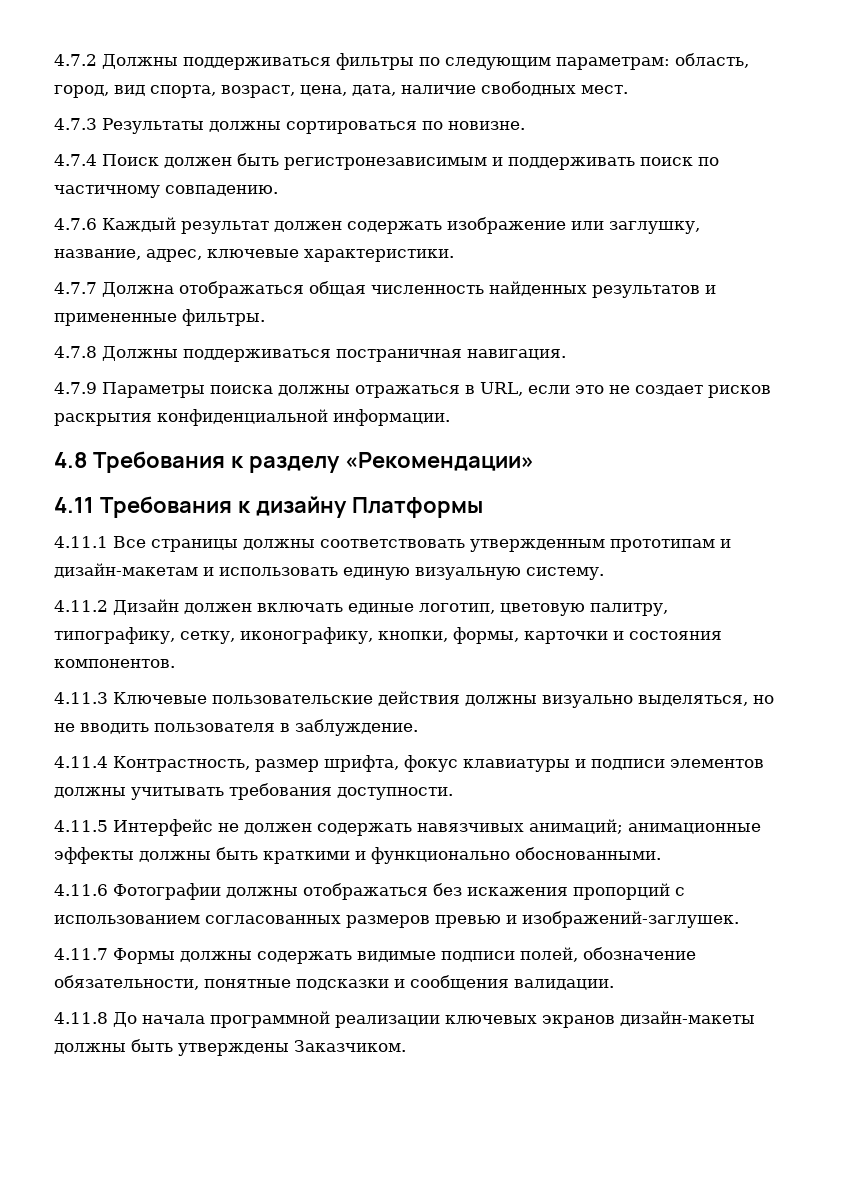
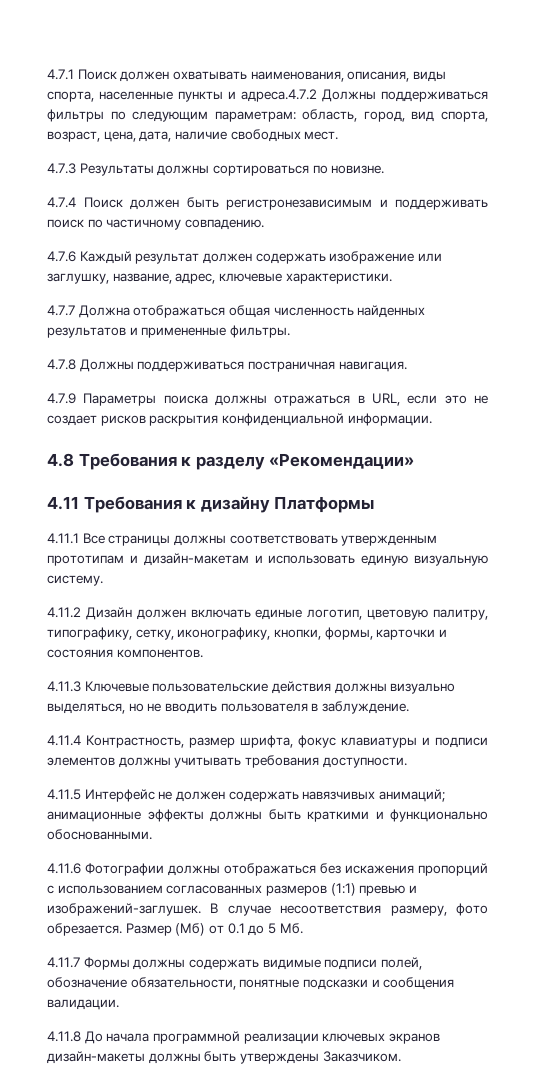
[54,54,97,66] 4.7.2 -> [47,69,446,82] [47,89,317,102] 4.7.1 Поиск должен охватывать наименования, описания, виды спорта, населенные пункты и адреса.4.7.2
(430, 921) none -> [330,883,356,896] (1:1)
(739, 919) none -> [210,903,488,916] [47,923,303,936] В случае несоответствия размеру, фото обрезается. Размер (Мб) от 0.1 до 5 Мб.

